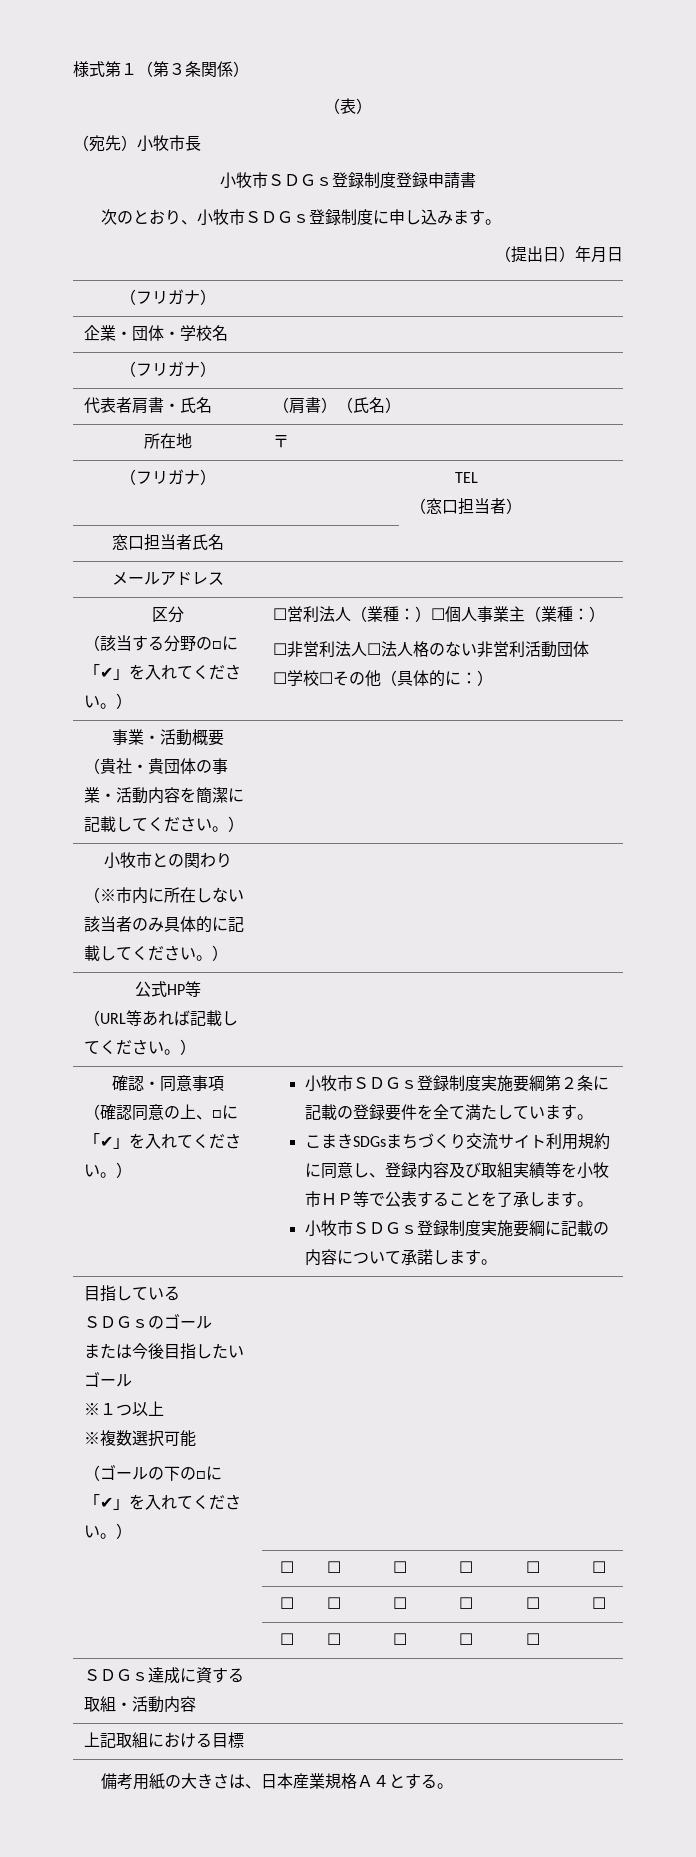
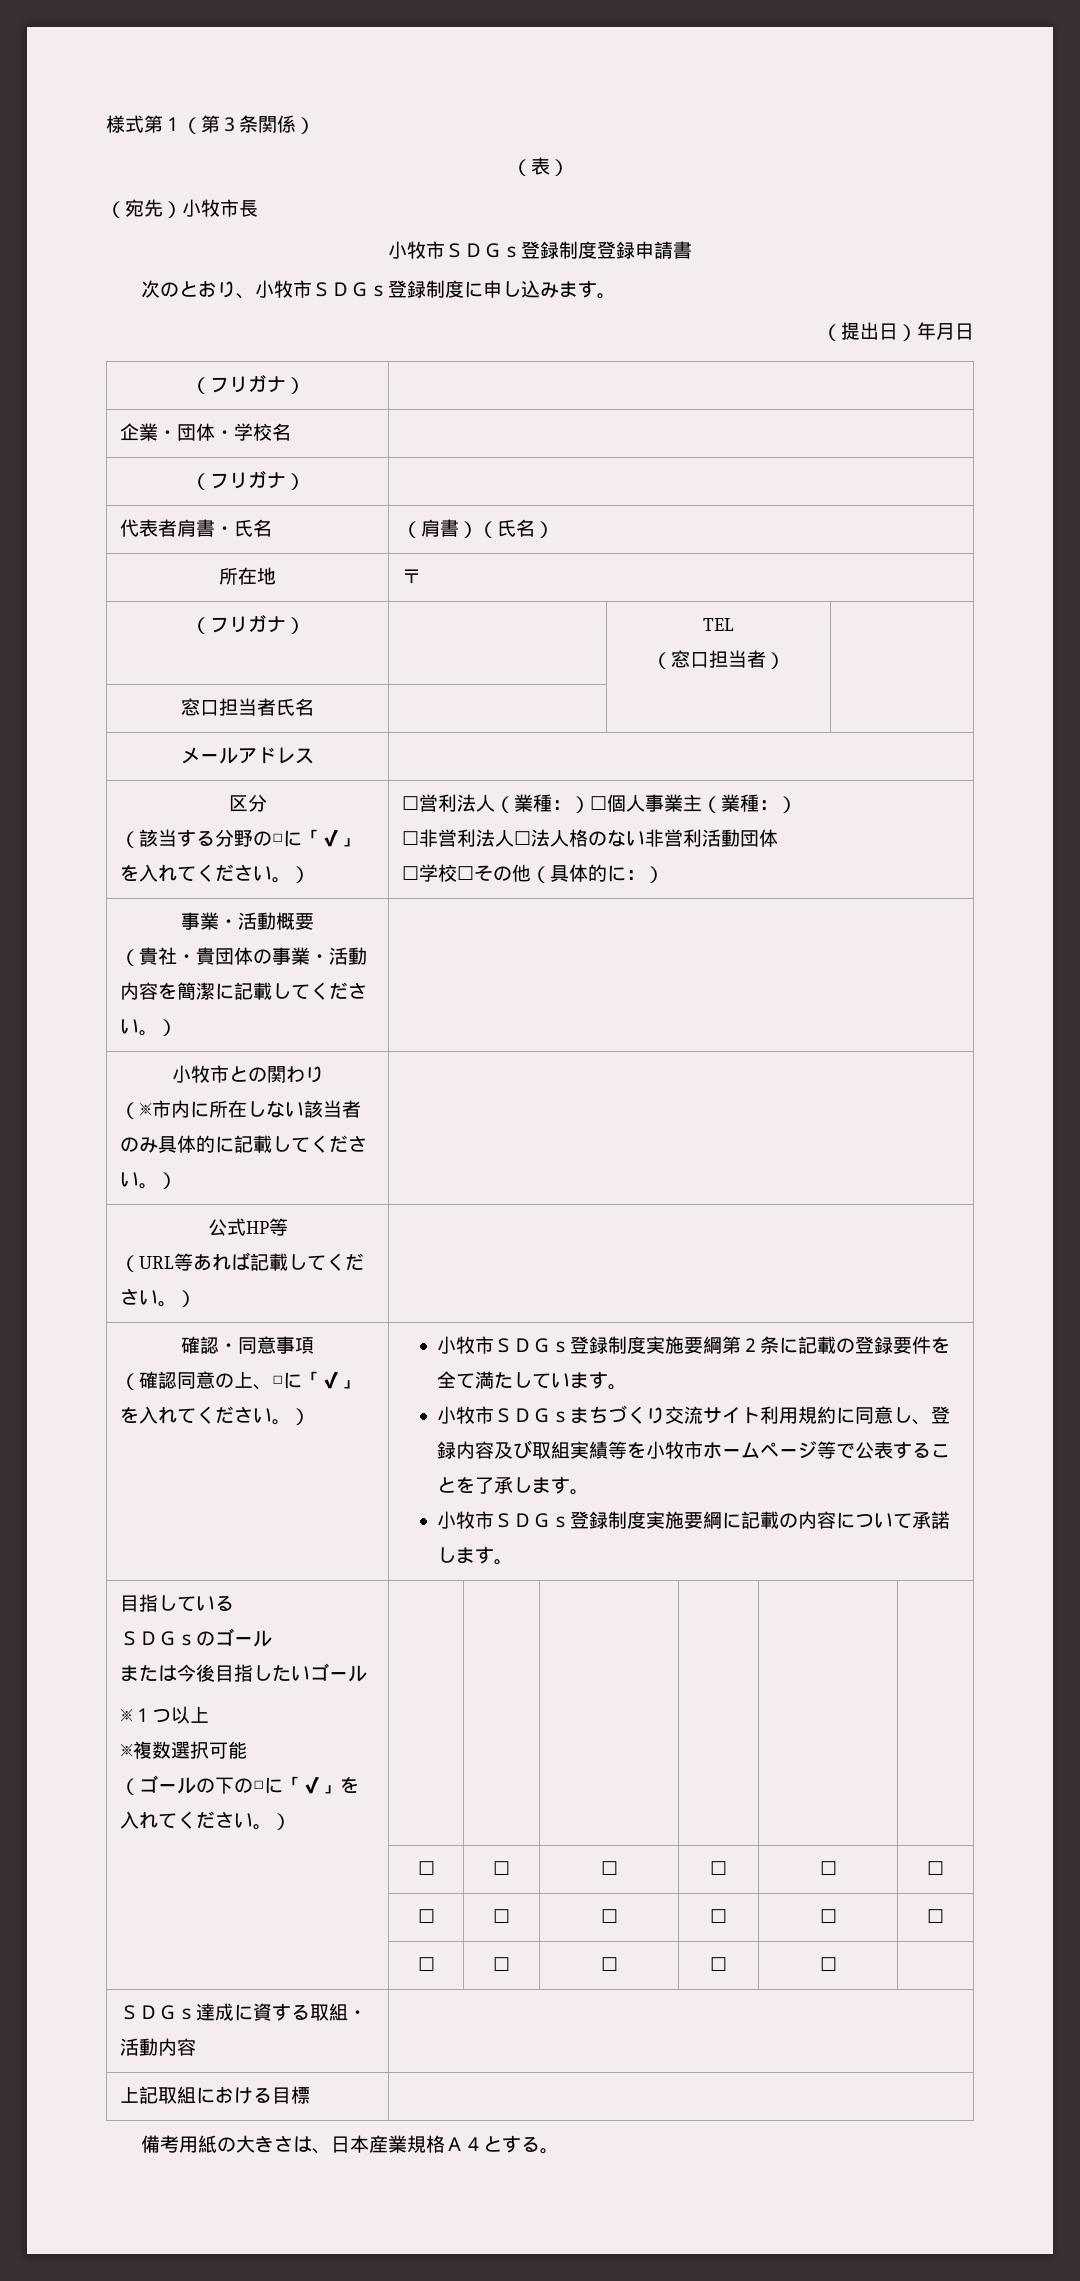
[304,1133,386,1149] こまきSDGs -> [437,1406,571,1424] 小牧市ＳＤＧｓ
[320,1193,353,1205] ＨＰ -> [703,1441,818,1459] ホームページ

